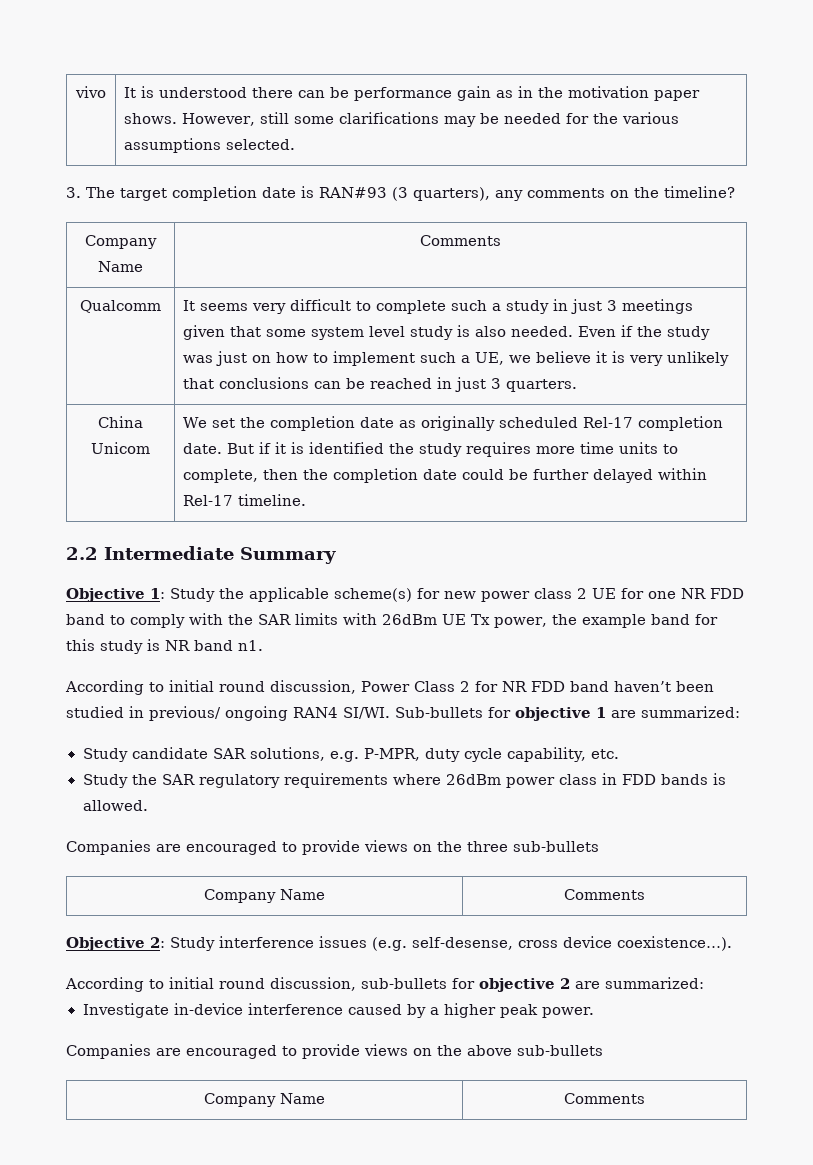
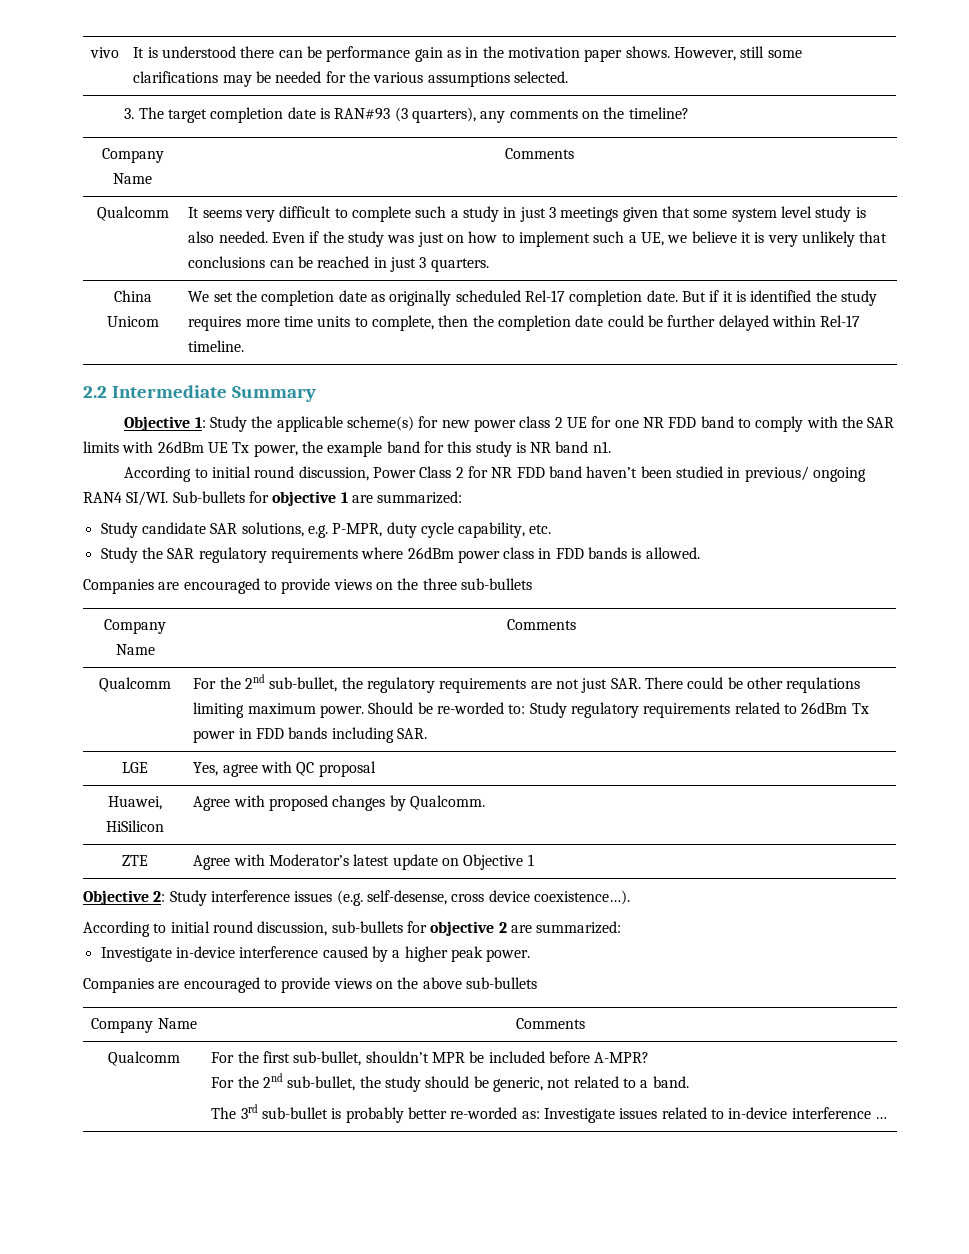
(645, 894) none -> [99,677,171,692] [193,674,861,693] [193,702,869,718] [193,727,428,743] [122,762,148,773] [193,761,376,777] [108,796,162,810] [106,820,164,832] [193,795,486,811] [122,855,148,866] [193,854,534,870] // Qualcomm | For the 2nd sub-bullet, the regulatory requirements are not just SAR. There could be other requlations limiting maximum power. Should be re-worded to: Study regulatory requirements related to 26dBm Tx power in FDD bands including SAR. // LGE | Yes, agree with QC proposal // Huawei, HiSilicon | Agree with proposed changes by Qualcomm. // ZTE | Agree with Moderator’s latest update on Objective 1
(645, 1098) none -> [108,1051,180,1066] [211,1051,650,1066] [211,1073,689,1092] [211,1104,887,1123] // Qualcomm | For the first sub-bullet, shouldn’t MPR be included before A-MPR? // For the 2nd sub-bullet, the study should be generic, not related to a band. // The 3rd sub-bullet is probably better re-worded as: Investigate issues related to in-device interference …

